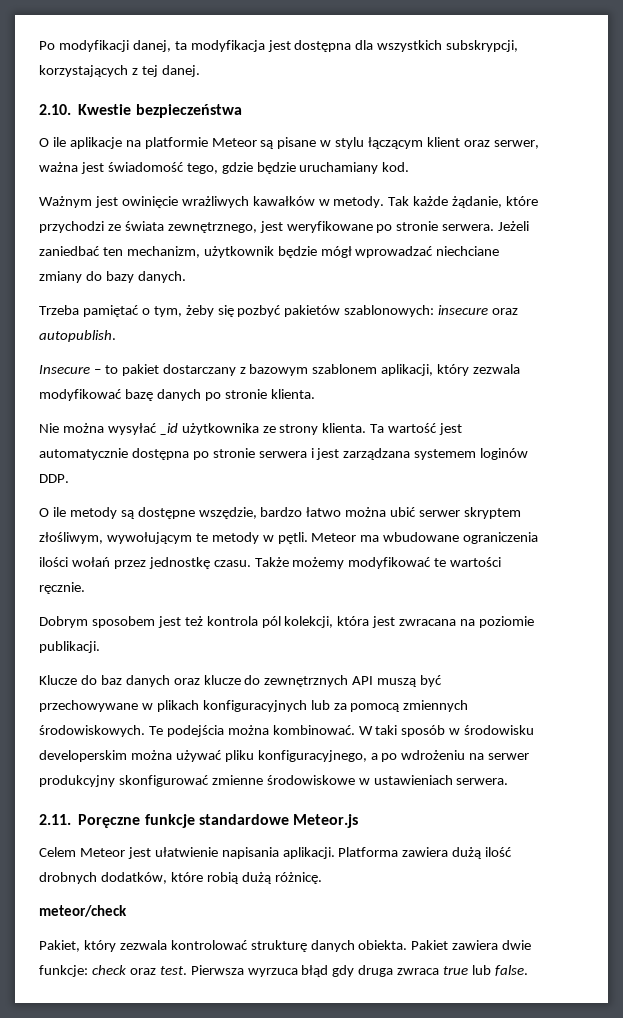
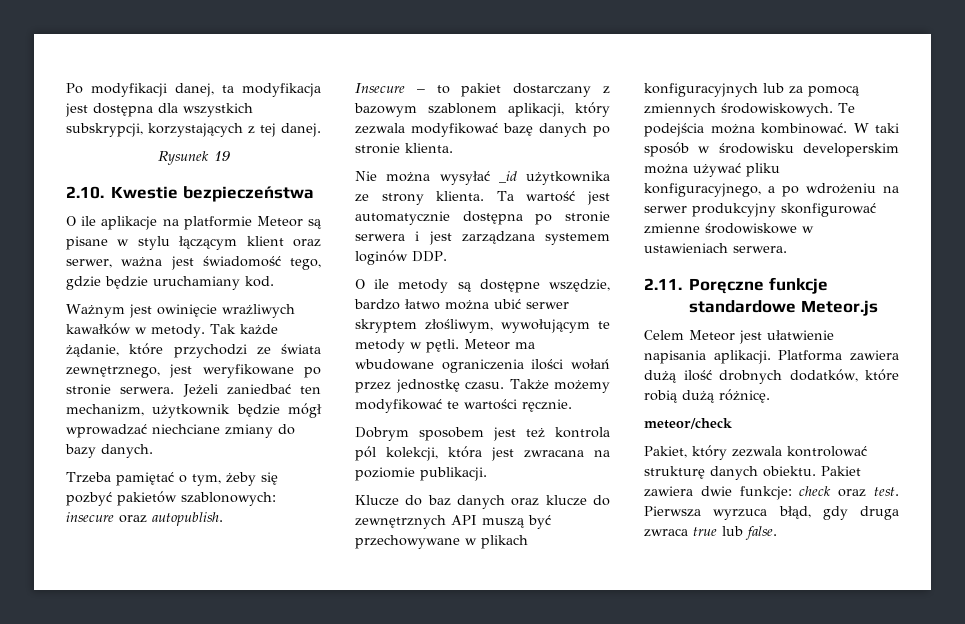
(200, 71) none -> [157,151,230,165] // Rysunek 19
[358,940,408,950] obiekta. -> [763,466,816,477] obiektu.
[301,965,329,977] błąd -> [778,506,811,519] błąd,

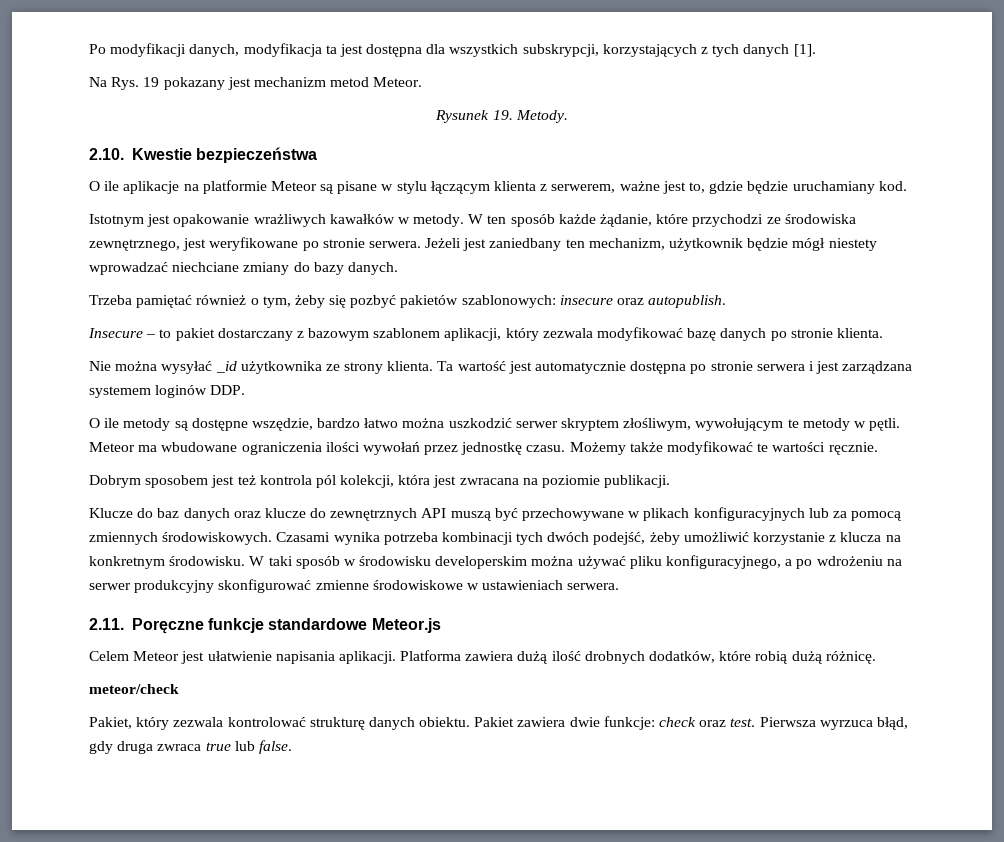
[175,83,321,97] danej, ta modyfikacja -> [189,43,337,57] danych, modyfikacja ta
[260,123,321,137] tej danej. -> [712,44,816,57] [89,77,423,90] tych danych [1]. // Na Rys. 19 pokazany jest mechanizm metod Meteor.
[213,151,230,161] 19 -> [492,110,568,123] 19. Metody.
[246,236,321,247] [66,256,321,270] klient oraz serwer, ważna jest świadomość tego, -> [494,181,705,194] klienta z serwerem, ważne jest to,
[66,304,217,318] Ważnym jest owinięcie -> [89,214,250,227] Istotnym jest opakowanie
[209,324,236,334] Tak -> [468,214,555,227] W ten sposób
[281,344,321,354] świata -> [784,214,856,224] środowiska
[226,384,291,395] zaniedbać -> [463,238,562,251] jest zaniedbany
(322, 410) none -> [828,238,877,251] niestety
(174, 479) none -> [196,295,247,305] również
[494,299,521,309] ubić -> [448,418,512,428] uszkodzić
[571,359,610,370] wołań -> [362,442,420,455] wywołań
[509,379,610,393] Także możemy -> [569,442,663,455] Możemy także
[838,103,855,113] [644,123,847,137] Te podejścia można kombinować. -> [276,532,901,545] [89,556,246,569] Czasami wynika potrzeba kombinacji tych dwóch podejść, żeby umożliwić korzystanie z klucza na konkretnym środowisku.

